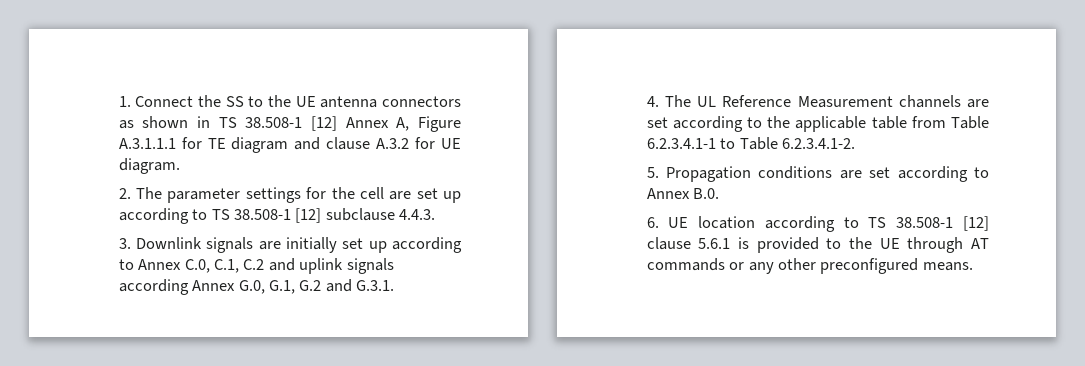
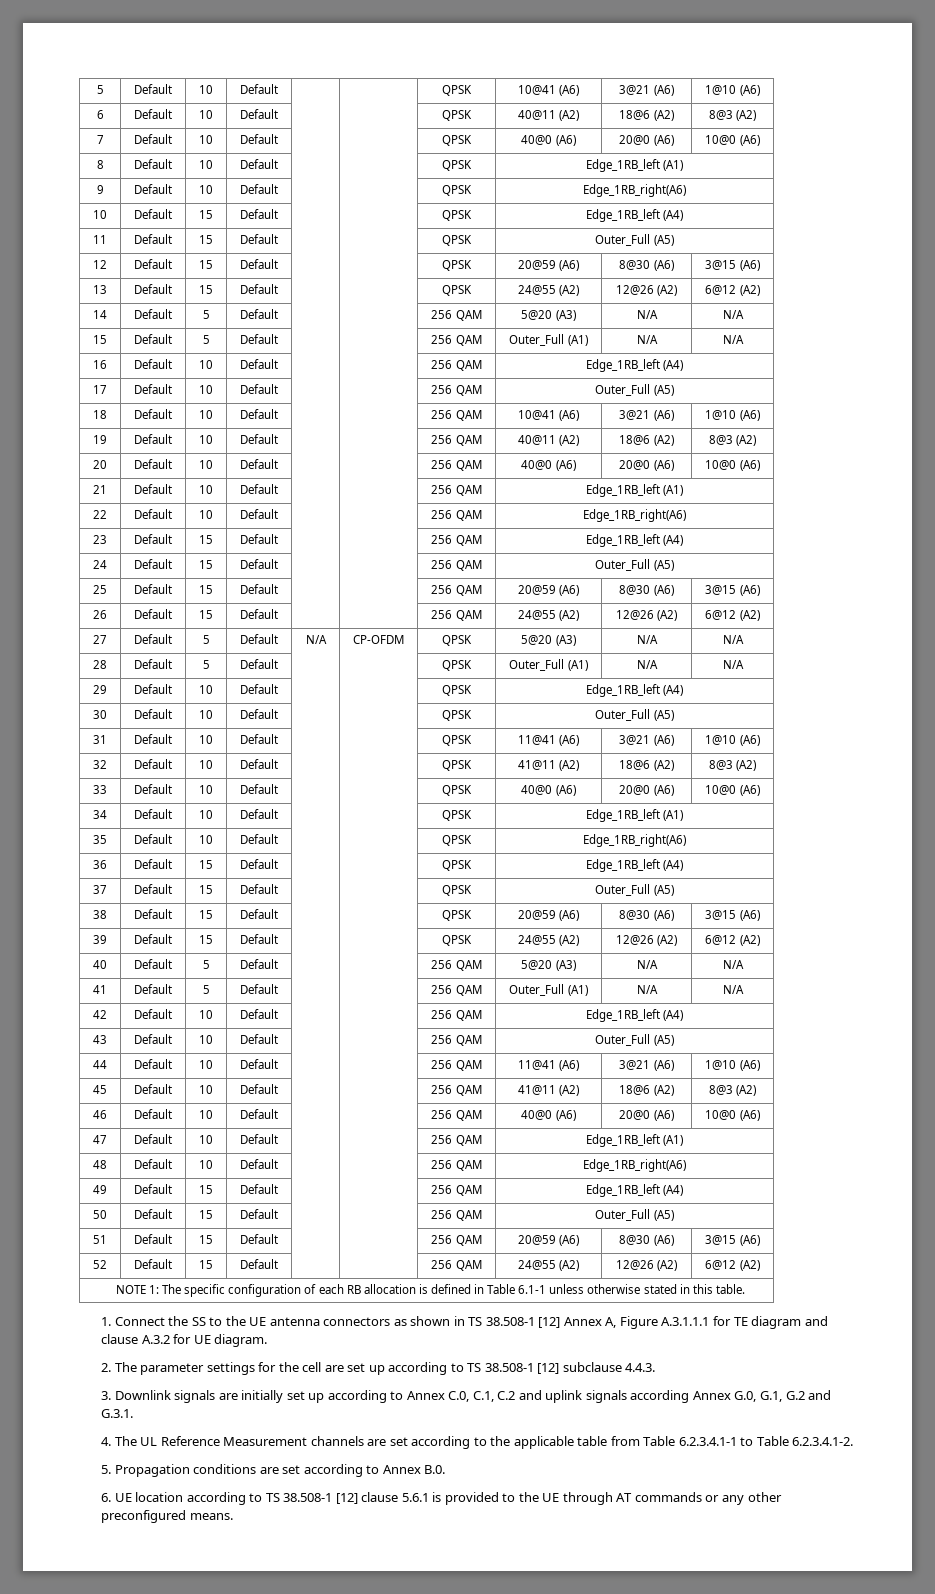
(118, 101) none -> [96,85,104,94] [134,84,172,94] [199,85,213,94] [240,84,278,94] [442,85,472,96] [517,85,580,96] [619,85,674,96] [705,85,760,96] [96,110,104,119] [134,109,172,119] [199,110,213,119] [240,109,278,119] [442,110,472,121] [517,110,580,121] [619,110,674,121] [708,110,757,121] [96,135,104,144] [134,134,172,144] [199,135,213,144] [240,134,278,144] [442,135,472,146] [521,135,576,146] [619,135,674,146] [705,135,760,146] [96,160,104,169] [134,159,172,169] [199,160,213,169] [240,159,278,169] [442,160,472,171] [585,159,684,172] [96,185,104,194] [134,184,172,194] [199,185,213,194] [240,184,278,194] [442,185,472,196] [583,184,686,197] [93,210,107,219] [134,209,172,219] [199,210,213,219] [240,209,278,219] [442,210,472,221] [585,209,684,222] [93,235,107,244] [134,234,172,244] [199,235,213,244] [240,234,278,244] [442,235,472,246] [595,234,674,246] [93,260,107,269] [134,259,172,269] [199,260,213,269] [240,259,278,269] [442,260,472,271] [517,260,580,271] [619,260,674,271] [705,260,760,271] [93,285,107,294] [134,284,172,294] [199,285,213,294] [240,284,278,294] [442,285,472,296] [517,285,580,296] [615,285,678,296] [705,285,760,296] [93,310,107,319] [134,309,172,319] [202,310,210,319] [240,309,278,319] [431,310,482,321] [521,310,576,321] [636,310,658,319] [722,310,744,319] [93,335,107,344] [134,334,172,344] [202,335,210,344] [240,334,278,344] [431,335,482,346] [509,334,588,346] [636,335,658,344] [722,335,744,344] [93,360,107,369] [134,359,172,369] [199,360,213,369] [240,359,278,369] [431,360,482,371] [585,359,684,372] [93,385,107,394] [134,384,172,394] [199,385,213,394] [240,384,278,394] [431,385,482,396] [595,384,674,396] [93,410,107,419] [134,409,172,419] [199,410,213,419] [240,409,278,419] [431,410,482,421] [517,410,580,421] [619,410,674,421] [705,410,760,421] [93,435,107,444] [134,434,172,444] [199,435,213,444] [240,434,278,444] [431,435,482,446] [517,435,580,446] [619,435,674,446] [708,435,757,446] [93,460,107,469] [134,459,172,469] [199,460,213,469] [240,459,278,469] [431,460,482,471] [521,460,576,471] [619,460,674,471] [705,460,760,471] [93,485,107,494] [134,484,172,494] [199,485,213,494] [240,484,278,494] [431,485,482,496] [585,484,684,497] [93,510,107,519] [134,509,172,519] [199,510,213,519] [240,509,278,519] [431,510,482,521] [583,509,686,522] [93,535,107,544] [134,534,172,544] [199,535,213,544] [240,534,278,544] [431,535,482,546] [585,534,684,547] [93,560,107,569] [134,559,172,569] [199,560,213,569] [240,559,278,569] [431,560,482,571] [595,559,674,571] [93,585,107,594] [134,584,172,594] [199,585,213,594] [240,584,278,594] [431,585,482,596] [517,585,580,596] [619,585,674,596] [705,585,760,596] [93,610,107,619] [134,609,172,619] [199,610,213,619] [240,609,278,619] [431,610,482,621] [517,610,580,621] [615,610,678,621] [705,610,760,621] [93,635,107,644] [134,634,172,644] [202,635,210,644] [240,634,278,644] [305,635,327,644] [353,635,404,644] [442,635,472,646] [521,635,576,646] [636,635,658,644] [722,635,744,644] [93,660,107,669] [134,659,172,669] [202,660,210,669] [240,659,278,669] [442,660,472,671] [509,659,588,671] [636,660,658,669] [722,660,744,669] [93,685,107,694] [134,684,172,694] [199,685,213,694] [240,684,278,694] [442,685,472,696] [585,684,684,697] [93,710,107,719] [134,709,172,719] [199,710,213,719] [240,709,278,719] [442,710,472,721] [595,709,674,721] [93,735,107,744] [134,734,172,744] [199,735,213,744] [240,734,278,744] [442,735,472,746] [517,735,580,746] [619,735,674,746] [705,735,760,746] [93,760,107,769] [134,759,172,769] [199,760,213,769] [240,759,278,769] [442,760,472,771] [517,760,580,771] [619,760,674,771] [708,760,757,771] [93,785,107,794] [134,784,172,794] [199,785,213,794] [240,784,278,794] [442,785,472,796] [521,785,576,796] [619,785,674,796] [705,785,760,796] [93,810,107,819] [134,809,172,819] [199,810,213,819] [240,809,278,819] [442,810,472,821] [585,809,684,822] [93,835,107,844] [134,834,172,844] [199,835,213,844] [240,834,278,844] [442,835,472,846] [583,834,686,847] [93,860,107,869] [134,859,172,869] [199,860,213,869] [240,859,278,869] [442,860,472,871] [585,859,684,872] [93,885,107,894] [134,884,172,894] [199,885,213,894] [240,884,278,894] [442,885,472,896] [595,884,674,896] [93,910,107,919] [134,909,172,919] [199,910,213,919] [240,909,278,919] [442,910,472,921] [517,910,580,921] [619,910,674,921] [705,910,760,921] [93,935,107,944] [134,934,172,944] [199,935,213,944] [240,934,278,944] [442,935,472,946] [517,935,580,946] [615,935,678,946] [705,935,760,946] [93,960,107,969] [134,959,172,969] [202,960,210,969] [240,959,278,969] [431,960,482,971] [521,960,576,971] [636,960,658,969] [722,960,744,969] [93,985,107,994] [134,984,172,994] [202,985,210,994] [240,984,278,994] [431,985,482,996] [509,984,588,996] [636,985,658,994] [722,985,744,994] [93,1010,107,1019] [134,1009,172,1019] [199,1010,213,1019] [240,1009,278,1019] [431,1010,482,1021] [585,1009,684,1022] [93,1035,107,1044] [134,1034,172,1044] [199,1035,213,1044] [240,1034,278,1044] [431,1035,482,1046] [595,1034,674,1046] [93,1060,107,1069] [134,1059,172,1069] [199,1060,213,1069] [240,1059,278,1069] [431,1060,482,1071] [517,1060,580,1071] [619,1060,674,1071] [705,1060,760,1071] [93,1085,107,1094] [134,1084,172,1094] [199,1085,213,1094] [240,1084,278,1094] [431,1085,482,1096] [517,1085,580,1096] [619,1085,674,1096] [708,1085,757,1096] [93,1110,107,1119] [134,1109,172,1119] [199,1110,213,1119] [240,1109,278,1119] [431,1110,482,1121] [521,1110,576,1121] [619,1110,674,1121] [705,1110,760,1121] [93,1135,107,1144] [134,1134,172,1144] [199,1135,213,1144] [240,1134,278,1144] [431,1135,482,1146] [585,1134,684,1147] [93,1160,107,1169] [134,1159,172,1169] [199,1160,213,1169] [240,1159,278,1169] [431,1160,482,1171] [583,1159,686,1172] [93,1185,107,1194] [134,1184,172,1194] [199,1185,213,1194] [240,1184,278,1194] [431,1185,482,1196] [585,1184,684,1197] [93,1210,107,1219] [134,1209,172,1219] [199,1210,213,1219] [240,1209,278,1219] [431,1210,482,1221] [595,1209,674,1221] [93,1235,107,1244] [134,1234,172,1244] [199,1235,213,1244] [240,1234,278,1244] [431,1235,482,1246] [517,1235,580,1246] [619,1235,674,1246] [705,1235,760,1246] [93,1260,107,1269] [134,1259,172,1269] [199,1260,213,1269] [240,1259,278,1269] [431,1260,482,1271] [517,1260,580,1271] [615,1260,678,1271] [705,1260,760,1271] [115,1284,745,1297] 5 | Default | 10 | Default | | | QPSK | 10@41 (A6) | 3@21 (A6) | 1@10 (A6) // 6 | Default | 10 | Default | | | QPSK | 40@11 (A2) | 18@6 (A2) | 8@3 (A2) // 7 | Default | 10 | Default | | | QPSK | 40@0 (A6) | 20@0 (A6) | 10@0 (A6) // 8 | Default | 10 | Default | | | QPSK | Edge_1RB_left (A1) // 9 | Default | 10 | Default | | | QPSK | Edge_1RB_right(A6) // 10 | Default | 15 | Default | | | QPSK | Edge_1RB_left (A4) // 11 | Default | 15 | Default | | | QPSK | Outer_Full (A5) // 12 | Default | 15 | Default | | | QPSK | 20@59 (A6) | 8@30 (A6) | 3@15 (A6) // 13 | Default | 15 | Default | | | QPSK | 24@55 (A2) | 12@26 (A2) | 6@12 (A2) // 14 | Default | 5 | Default | | | 256 QAM | 5@20 (A3) | N/A | N/A // 15 | Default | 5 | Default | | | 256 QAM | Outer_Full (A1) | N/A | N/A // 16 | Default | 10 | Default | | | 256 QAM | Edge_1RB_left (A4) // 17 | Default | 10 | Default | | | 256 QAM | Outer_Full (A5) // 18 | Default | 10 | Default | | | 256 QAM | 10@41 (A6) | 3@21 (A6) | 1@10 (A6) // 19 | Default | 10 | Default | | | 256 QAM | 40@11 (A2) | 18@6 (A2) | 8@3 (A2) // 20 | Default | 10 | Default | | | 256 QAM | 40@0 (A6) | 20@0 (A6) | 10@0 (A6) // 21 | Default | 10 | Default | | | 256 QAM | Edge_1RB_left (A1) // 22 | Default | 10 | Default | | | 256 QAM | Edge_1RB_right(A6) // 23 | Default | 15 | Default | | | 256 QAM | Edge_1RB_left (A4) // 24 | Default | 15 | Default | | | 256 QAM | Outer_Full (A5) // 25 | Default | 15 | Default | | | 256 QAM | 20@59 (A6) | 8@30 (A6) | 3@15 (A6) // 26 | Default | 15 | Default | | | 256 QAM | 24@55 (A2) | 12@26 (A2) | 6@12 (A2) // 27 | Default | 5 | Default | N/A | CP-OFDM | QPSK | 5@20 (A3) | N/A | N/A // 28 | Default | 5 | Default | | | QPSK | Outer_Full (A1) | N/A | N/A // 29 | Default | 10 | Default | | | QPSK | Edge_1RB_left (A4) // 30 | Default | 10 | Default | | | QPSK | Outer_Full (A5) // 31 | Default | 10 | Default | | | QPSK | 11@41 (A6) | 3@21 (A6) | 1@10 (A6) // 32 | Default | 10 | Default | | | QPSK | 41@11 (A2) | 18@6 (A2) | 8@3 (A2) // 33 | Default | 10 | Default | | | QPSK | 40@0 (A6) | 20@0 (A6) | 10@0 (A6) // 34 | Default | 10 | Default | | | QPSK | Edge_1RB_left (A1) // 35 | Default | 10 | Default | | | QPSK | Edge_1RB_right(A6) // 36 | Default | 15 | Default | | | QPSK | Edge_1RB_left (A4) // 37 | Default | 15 | Default | | | QPSK | Outer_Full (A5) // 38 | Default | 15 | Default | | | QPSK | 20@59 (A6) | 8@30 (A6) | 3@15 (A6) // 39 | Default | 15 | Default | | | QPSK | 24@55 (A2) | 12@26 (A2) | 6@12 (A2) // 40 | Default | 5 | Default | | | 256 QAM | 5@20 (A3) | N/A | N/A // 41 | Default | 5 | Default | | | 256 QAM | Outer_Full (A1) | N/A | N/A // 42 | Default | 10 | Default | | | 256 QAM | Edge_1RB_left (A4) // 43 | Default | 10 | Default | | | 256 QAM | Outer_Full (A5) // 44 | Default | 10 | Default | | | 256 QAM | 11@41 (A6) | 3@21 (A6) | 1@10 (A6) // 45 | Default | 10 | Default | | | 256 QAM | 41@11 (A2) | 18@6 (A2) | 8@3 (A2) // 46 | Default | 10 | Default | | | 256 QAM | 40@0 (A6) | 20@0 (A6) | 10@0 (A6) // 47 | Default | 10 | Default | | | 256 QAM | Edge_1RB_left (A1) // 48 | Default | 10 | Default | | | 256 QAM | Edge_1RB_right(A6) // 49 | Default | 15 | Default | | | 256 QAM | Edge_1RB_left (A4) // 50 | Default | 15 | Default | | | 256 QAM | Outer_Full (A5) // 51 | Default | 15 | Default | | | 256 QAM | 20@59 (A6) | 8@30 (A6) | 3@15 (A6) // 52 | Default | 15 | Default | | | 256 QAM | 24@55 (A2) | 12@26 (A2) | 6@12 (A2) // NOTE 1: The specific configuration of each RB allocation is defined in Table 6.1-1 unless otherwise stated in this table. //

